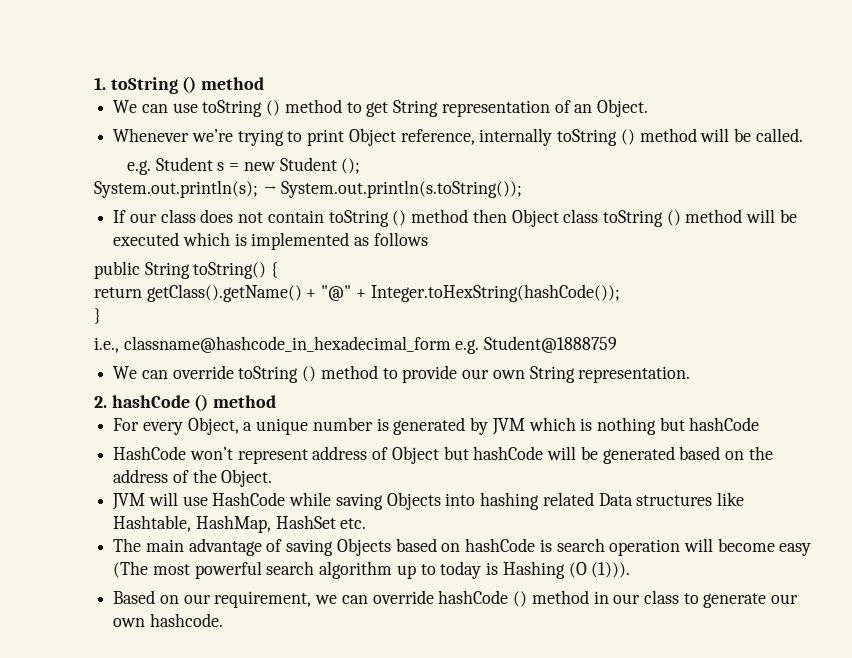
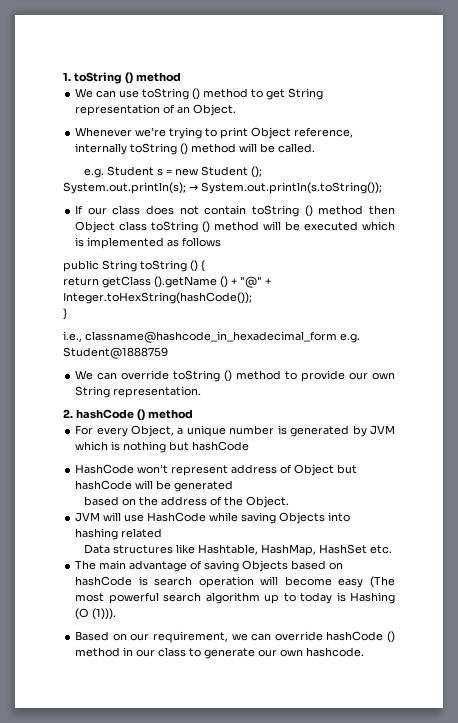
[193,262,267,279] toString() -> [140,260,198,272] toString ()
[146,284,302,302] getClass().getName() -> [102,276,228,288] getClass ().getName ()
(675, 455) none -> (234, 486) //
(594, 499) none -> (163, 533) //

